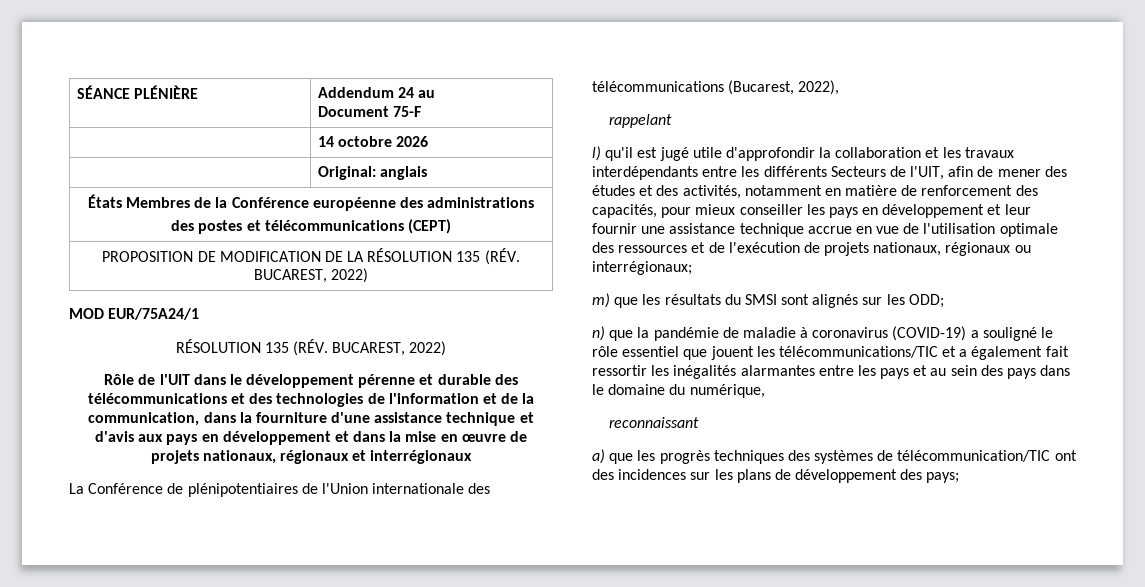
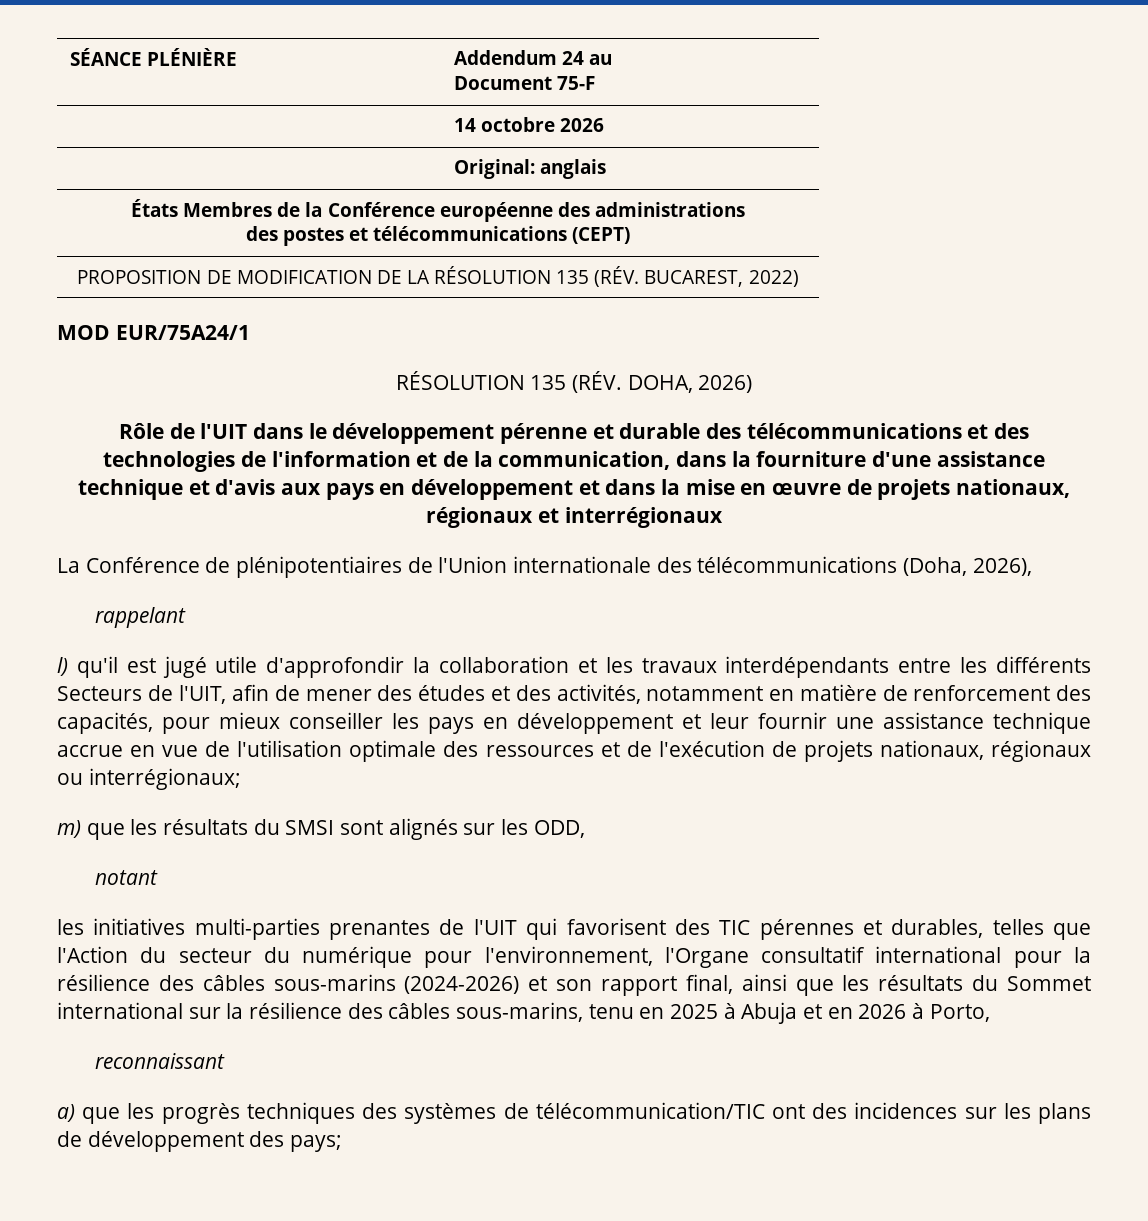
[332,341,447,356] BUCAREST, 2022) -> [627,375,753,393] DOHA, 2026)
[728,80,840,95] (Bucarest, 2022), -> [903,557,1032,576] (Doha, 2026),
[908,294,944,308] [592,326,1054,341] [592,346,1069,360] [592,365,1071,379] [592,384,765,398] ODD; // n) que la pandémie de maladie à coronavirus (COVID-19) a souligné le rôle essentiel que jouent les télécommunications/TIC et a également fait ressortir les inégalités alarmantes entre les pays et au sein des pays dans le domaine du numérique, -> [533,820,585,838] [94,870,158,885] [57,918,1091,940] [57,946,1091,968] [57,974,1092,996] [57,1002,990,1024] ODD, // notant // les initiatives multi-parties prenantes de l'UIT qui favorisent des TIC pérennes et durables, telles que l'Action du secteur du numérique pour l'environnement, l'Organe consultatif international pour la résilience des câbles sous-marins (2024-2026) et son rapport final, ainsi que les résultats du Sommet international sur la résilience des câbles sous-marins, tenu en 2025 à Abuja et en 2026 à Porto,

